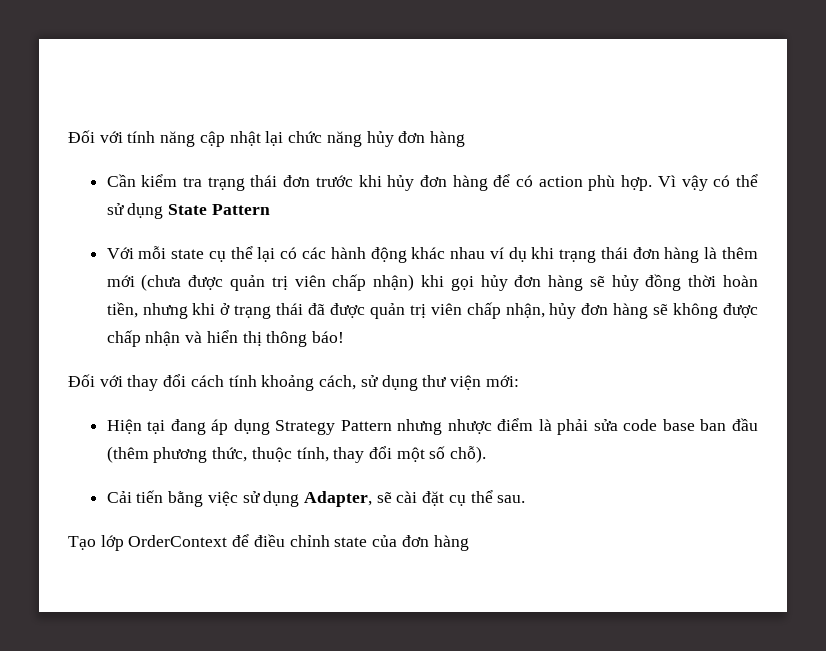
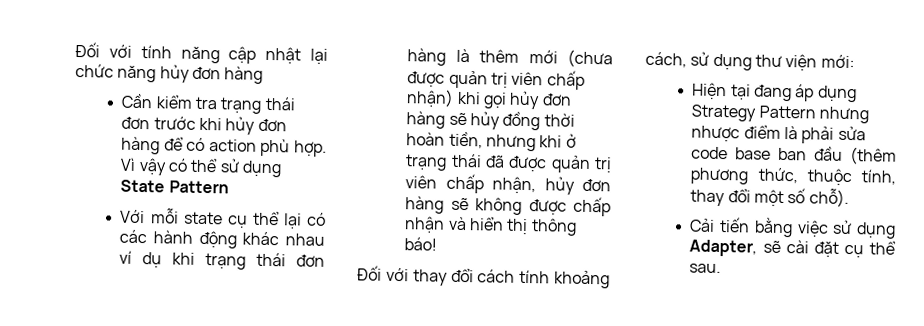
[68,534,469,551] // Tạo lớp OrderContext để điều chỉnh state của đơn hàng -> (722, 268) none

